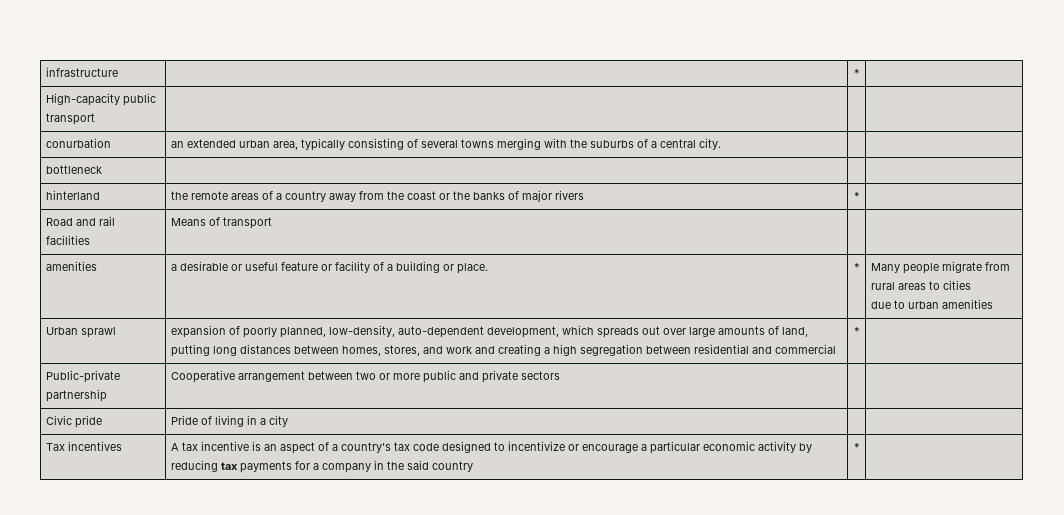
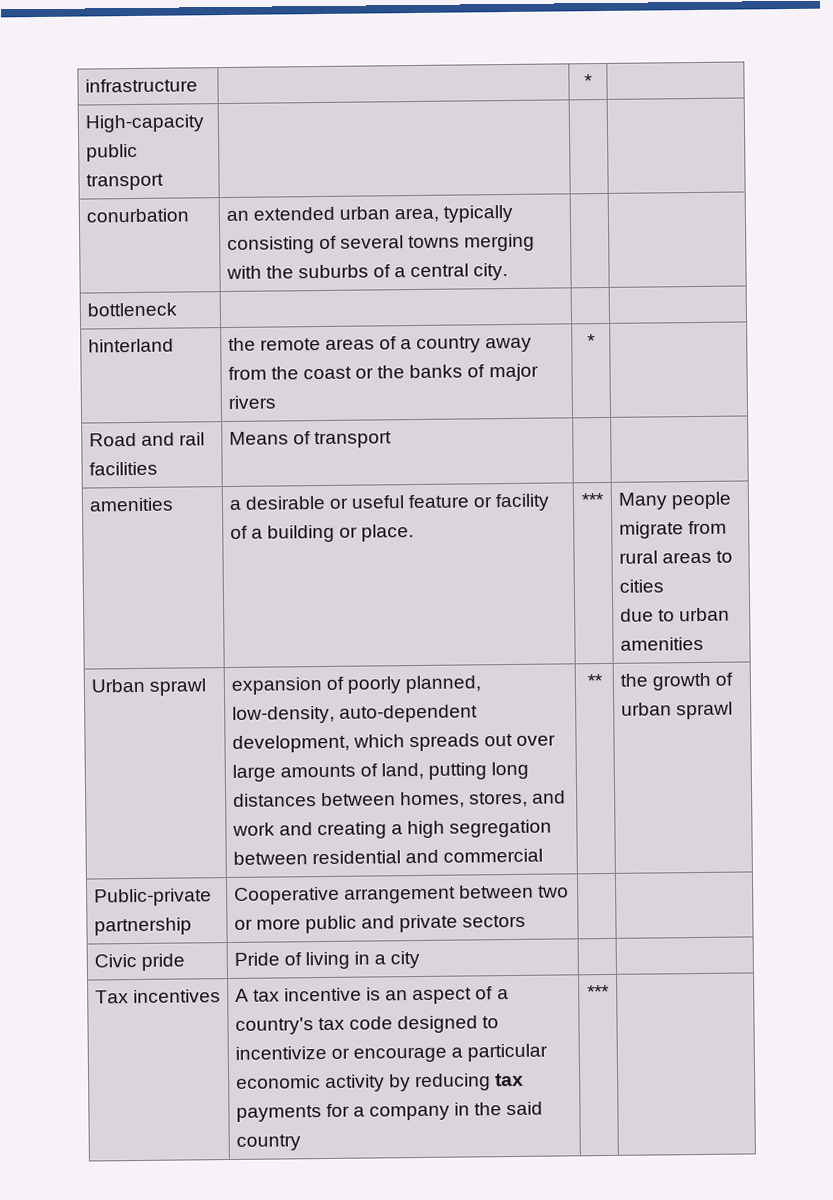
[853,263,860,271] * -> [581,492,605,507] ***
[853,327,860,335] * | -> [586,674,603,688] [619,672,733,691] [620,701,733,720] ** | the growth of urban sprawl
[853,443,860,451] * -> [587,984,610,999] ***

